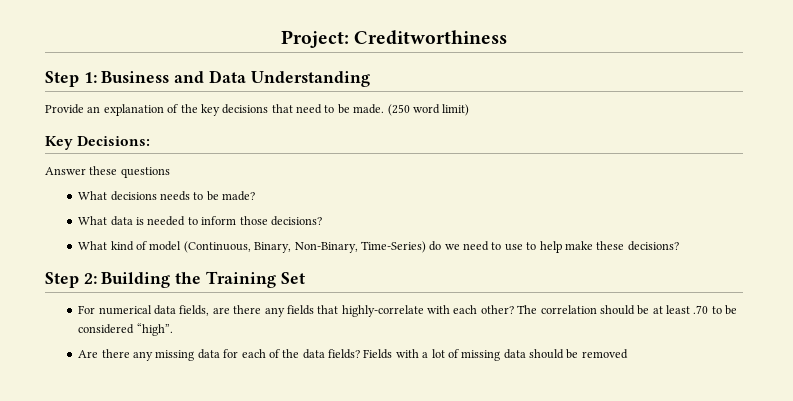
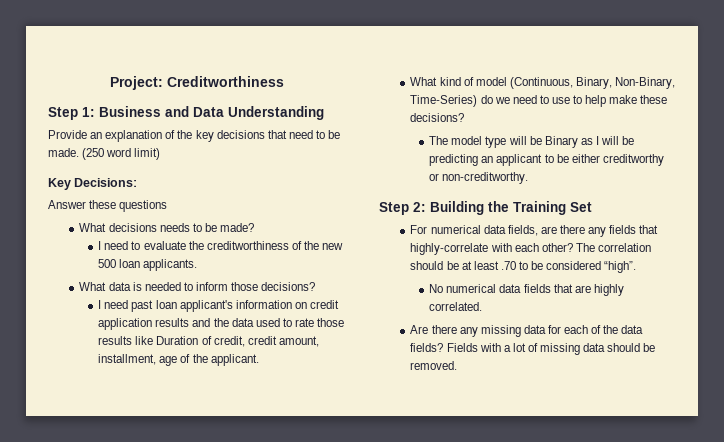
(256, 196) none -> [98,241,344,250] [98,259,198,271] // I need to evaluate the creditworthiness of the new 500 loan applicants.
(322, 221) none -> [98,300,339,312] [98,318,345,330] [98,336,319,347] [98,354,259,366] // I need past loan applicant's information on credit application results and the data used to rate those results like Duration of credit, credit amount, installment, age of the applicant.
(679, 246) none -> [429,136,635,148] [429,154,664,166] [429,172,529,184] // The model type will be Binary as I will be predicting an applicant to be either creditworthy or non-creditworthy.
(173, 329) none -> [429,284,624,296] [429,302,483,311] // No numerical data fields that are highly correlated.
[581,349,628,359] removed -> [410,361,458,370] removed.

